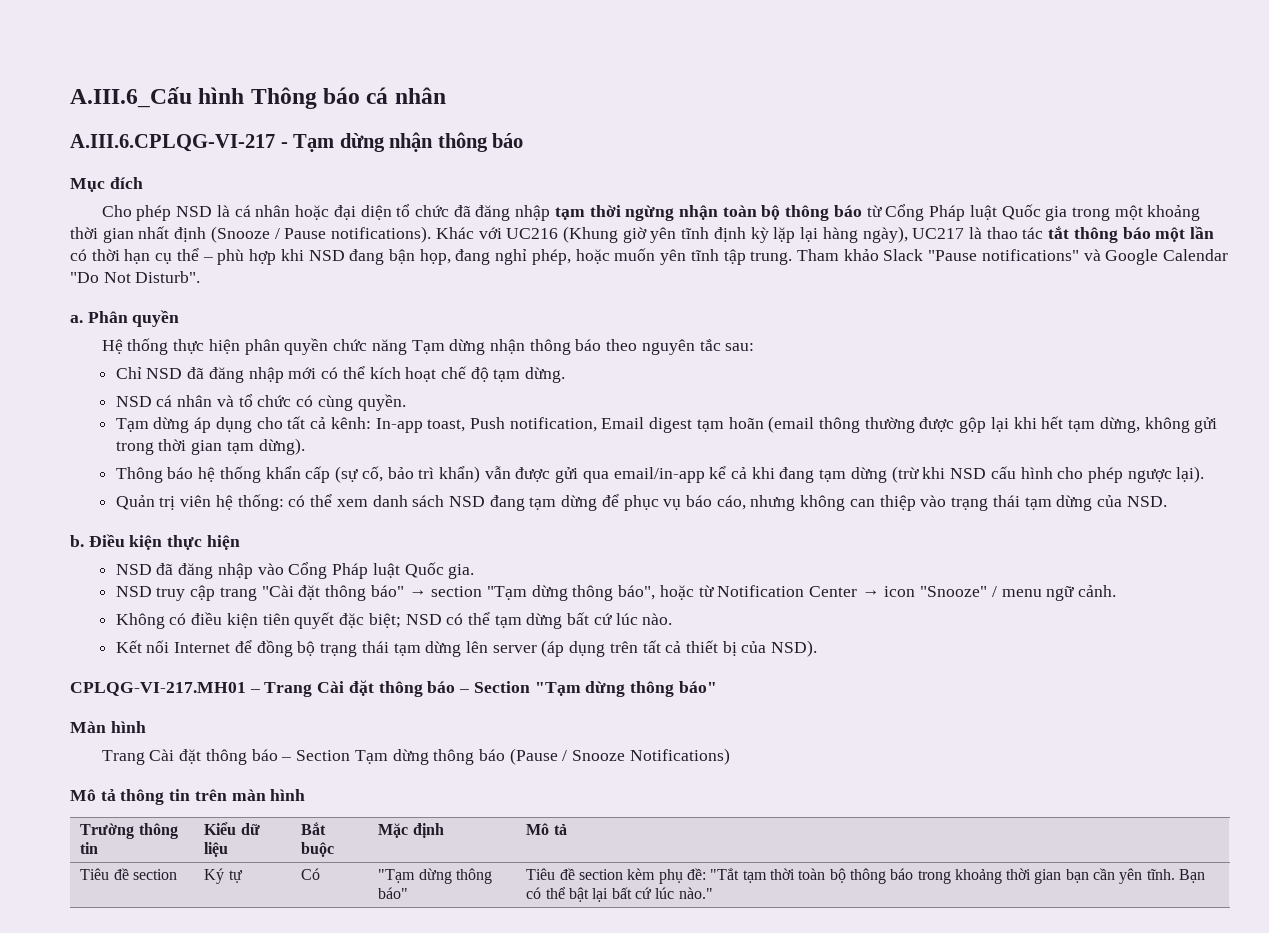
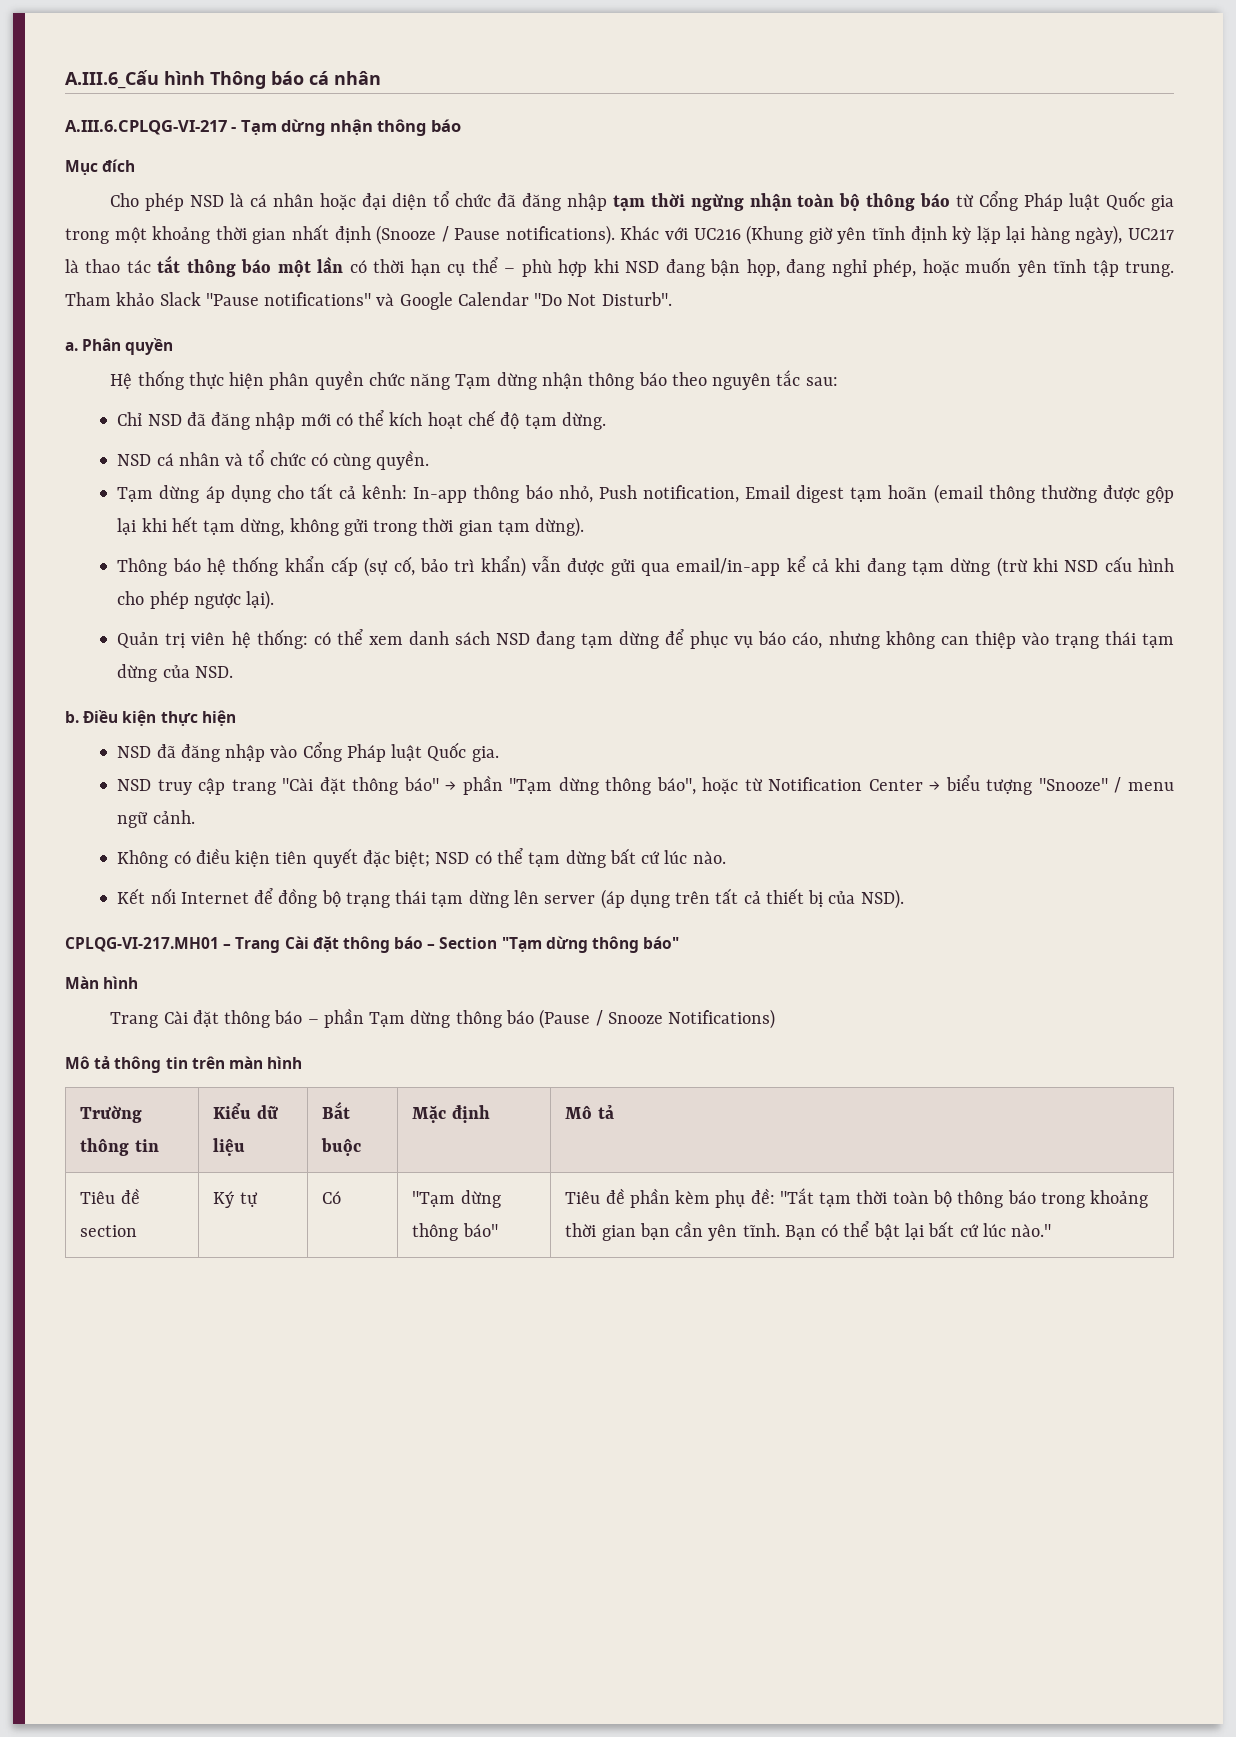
[427,419,466,432] toast, -> [473,485,593,503] thông báo nhỏ,
[431,586,483,597] section -> [462,775,503,795] phần
[884,586,916,597] icon -> [945,775,1033,795] biểu tượng
[296,750,351,761] Section -> [323,1008,364,1028] phần
[579,869,624,880] section -> [629,1188,670,1208] phần

